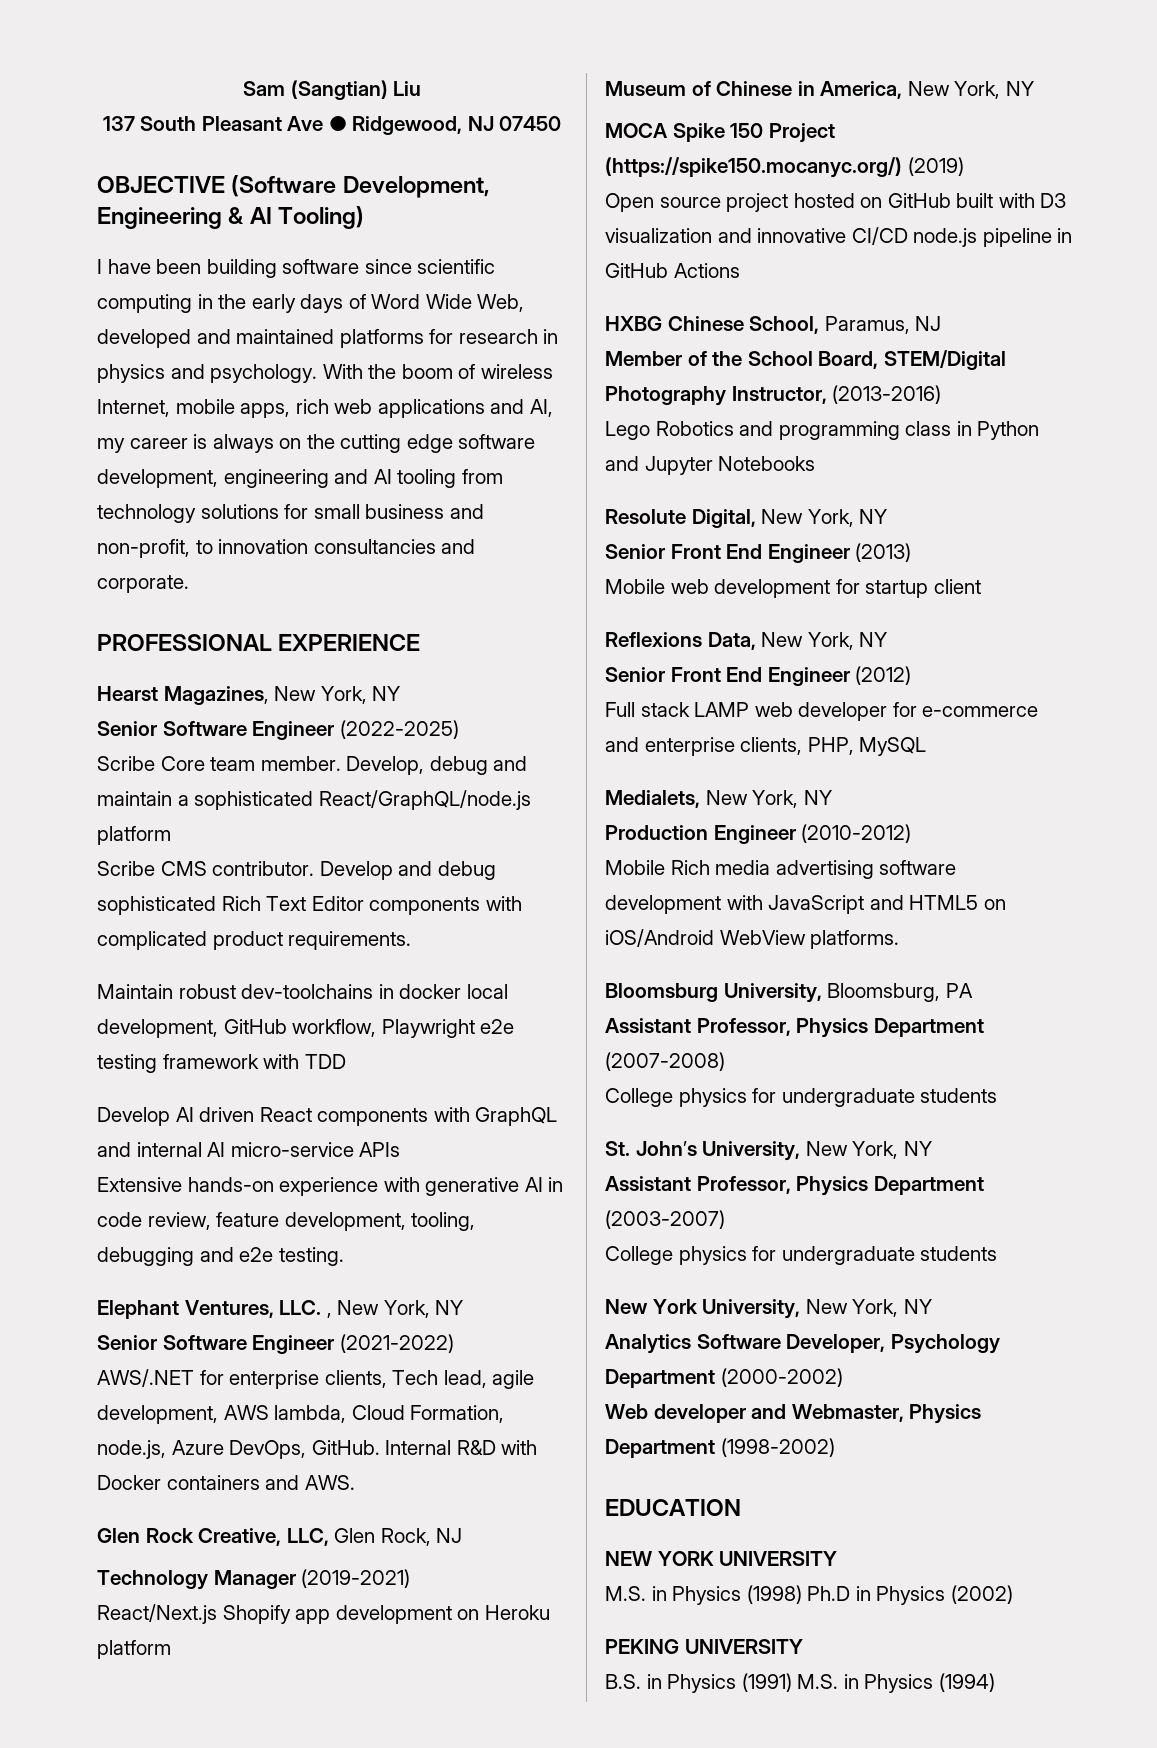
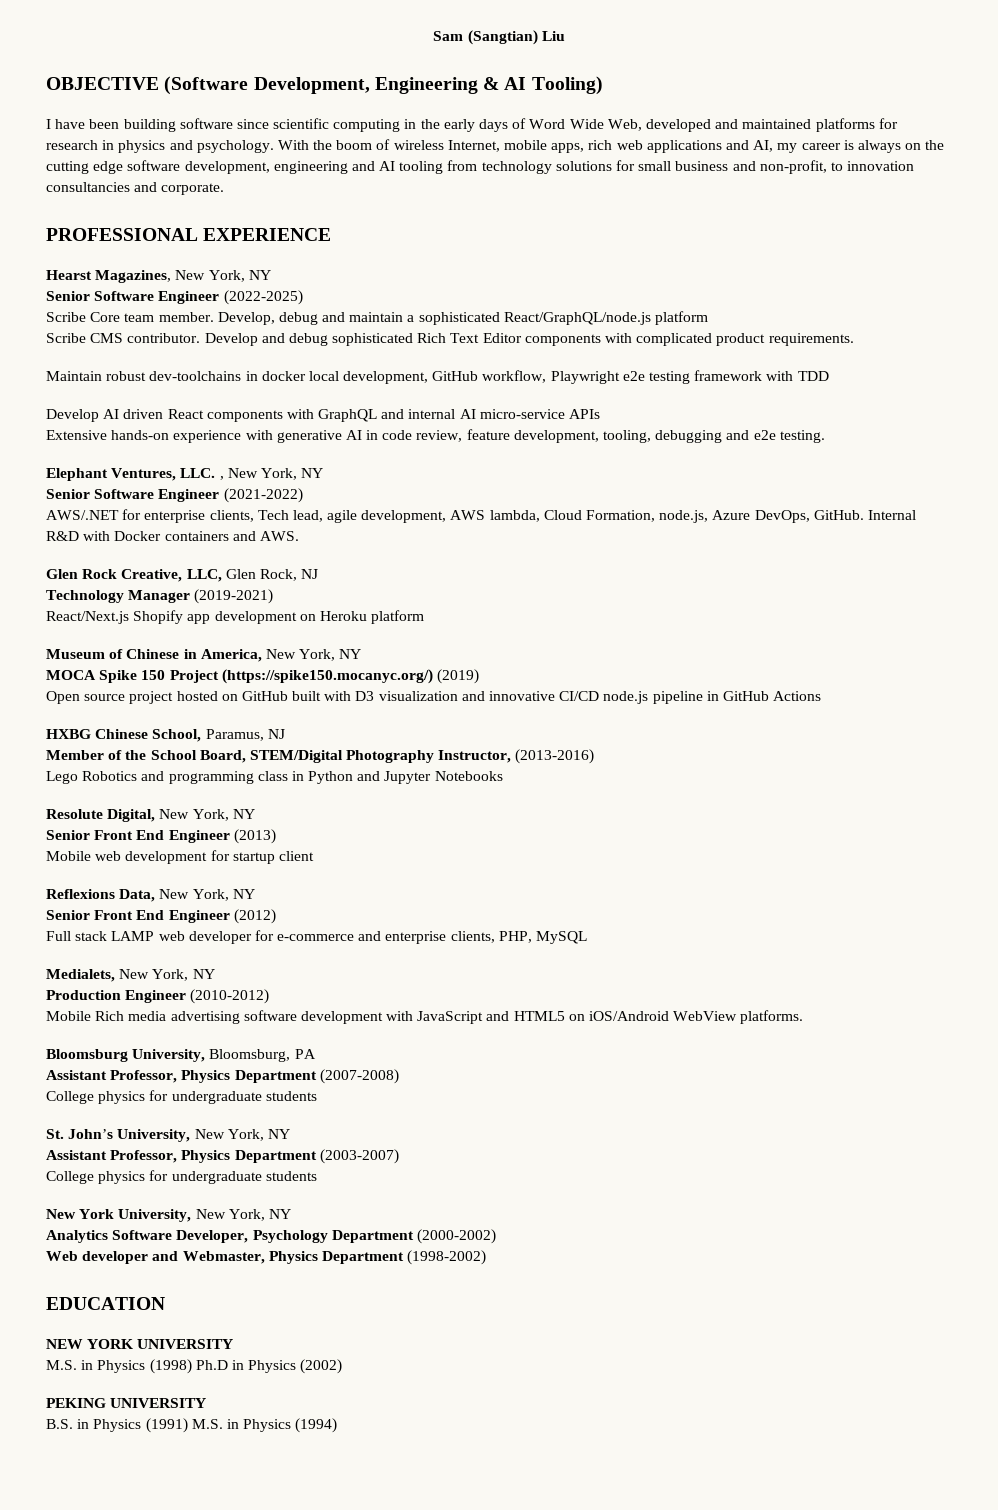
[102,116,562,135] // 137 South Pleasant Ave ● Ridgewood, NJ 07450 -> (565, 36) none

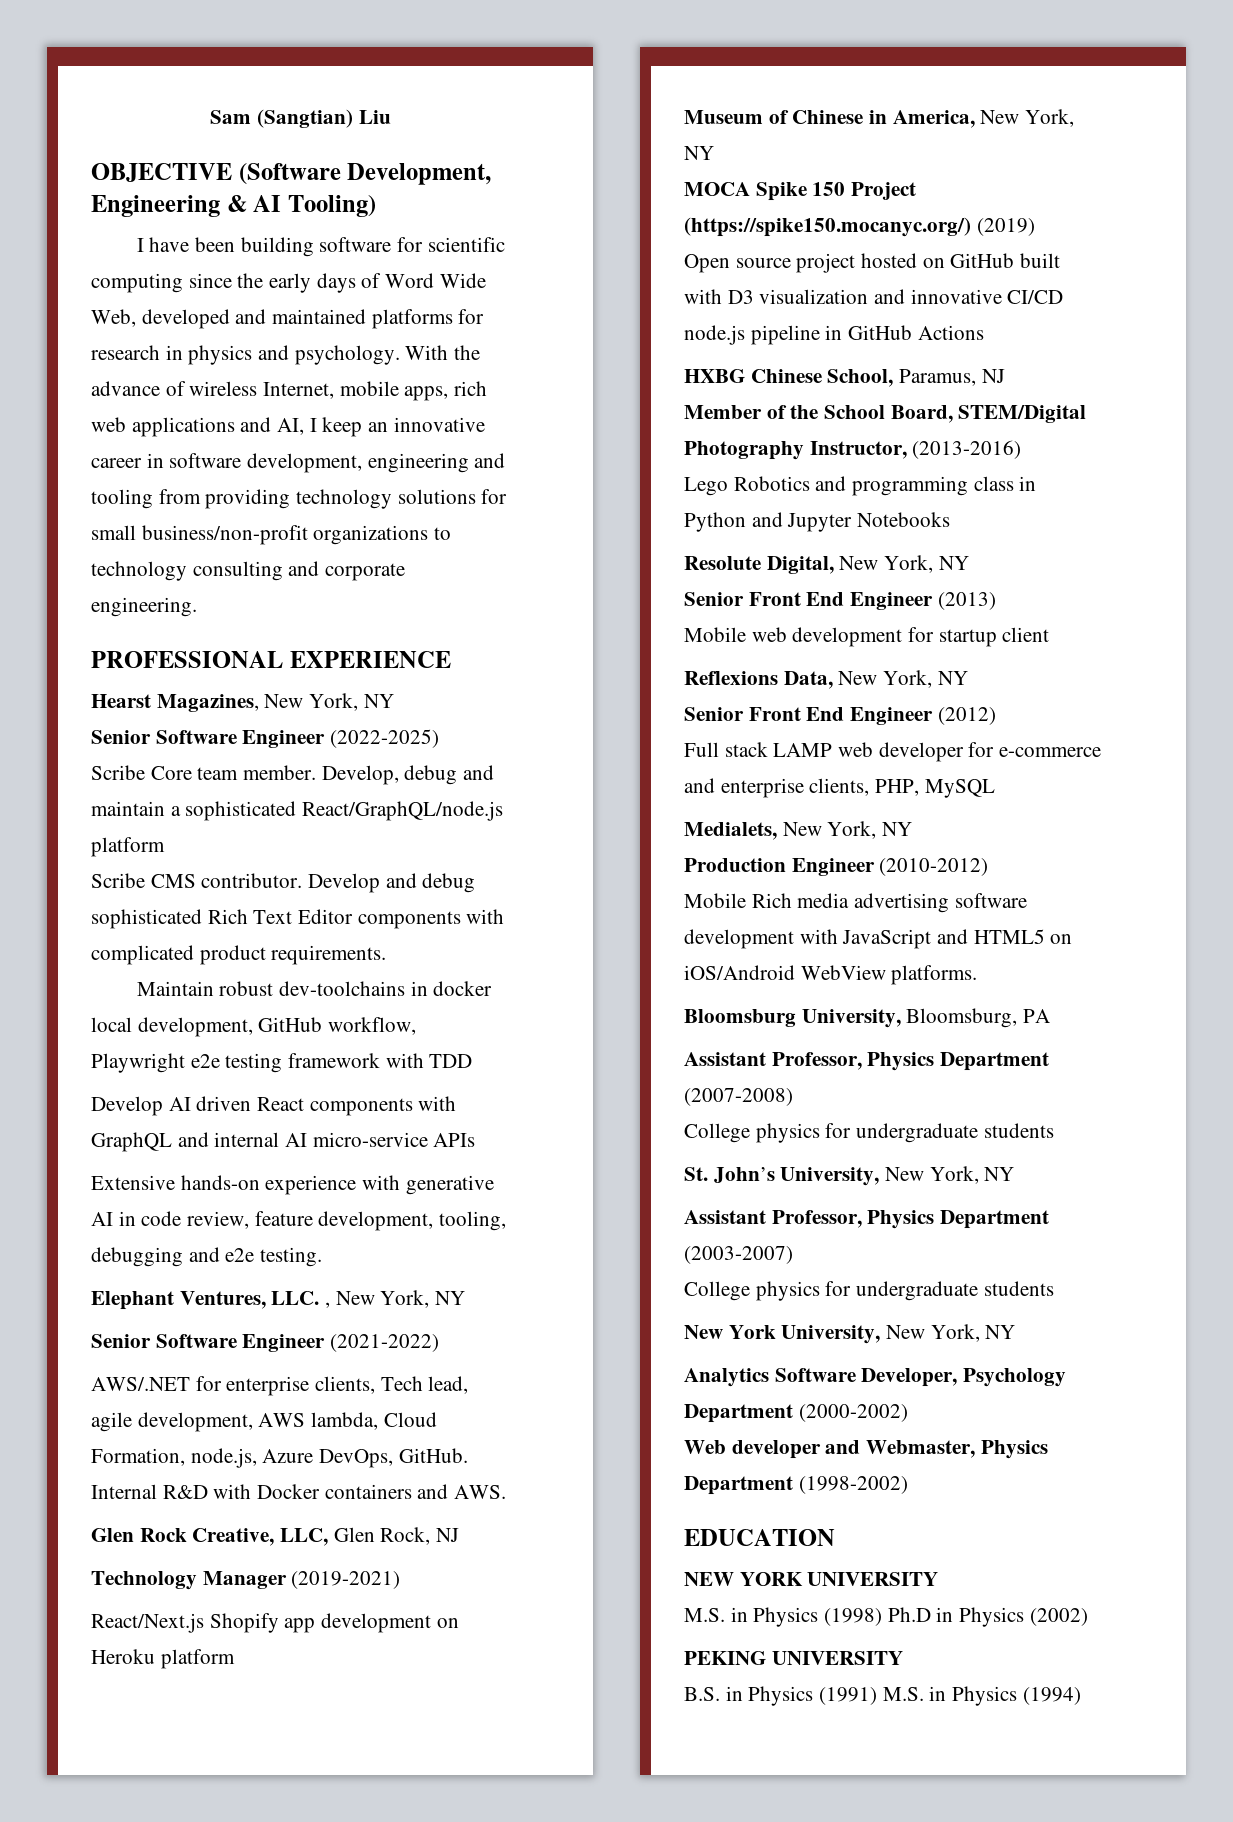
[236,119,269,129] since -> [396,237,423,252] for
[404,119,417,129] in -> [188,273,232,288] since
[336,140,373,150] boom -> [91,381,160,396] advance
[777,140,945,153] [46,161,124,174] my career is always on the cutting edge -> [309,417,485,437] [91,453,164,468] I keep an innovative career in
[379,161,396,171] AI -> (506, 460) none
(478, 165) none -> [205,489,291,509] providing
[675,160,915,174] [46,182,225,195] business and non-profit, to innovation consultancies and corporate. -> [141,525,452,545] [91,561,406,581] [91,597,197,617] business/non-profit organizations to technology consulting and corporate engineering.

